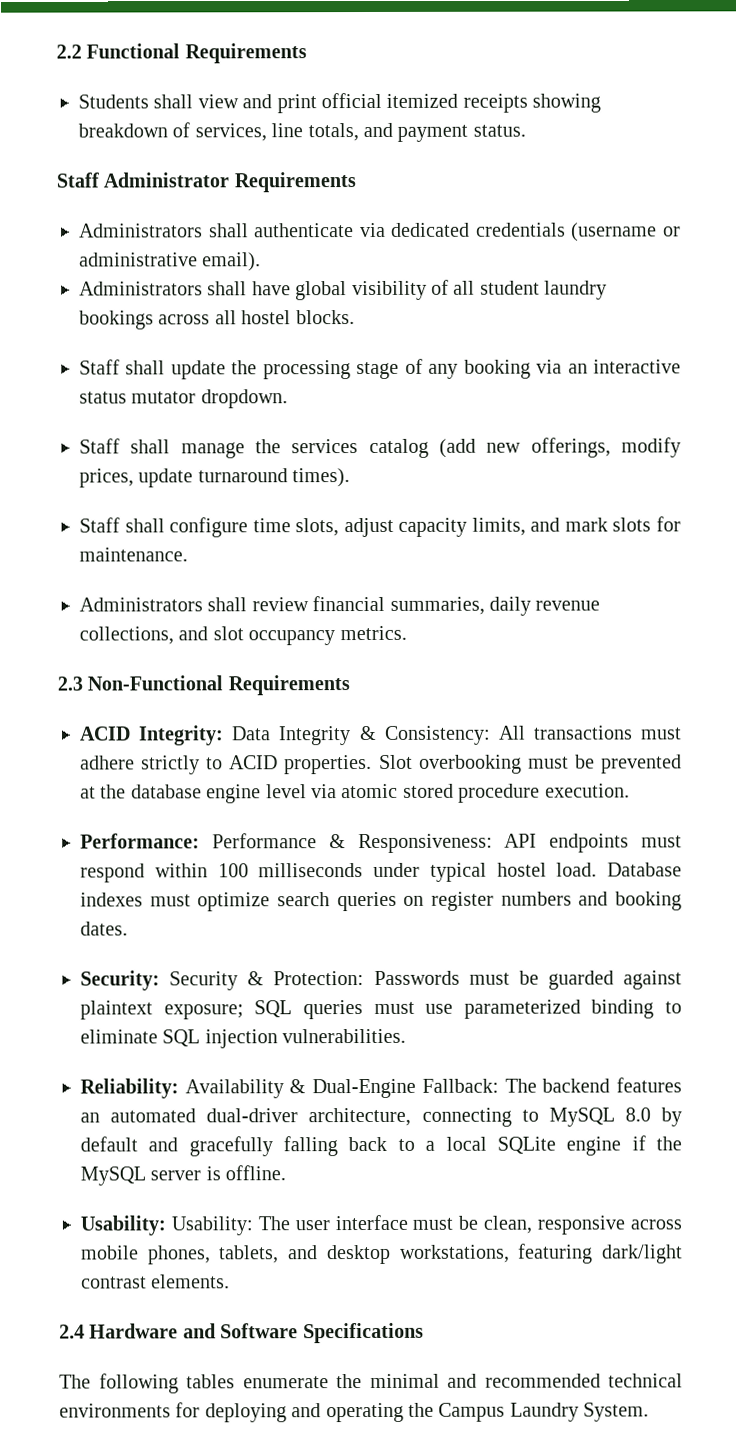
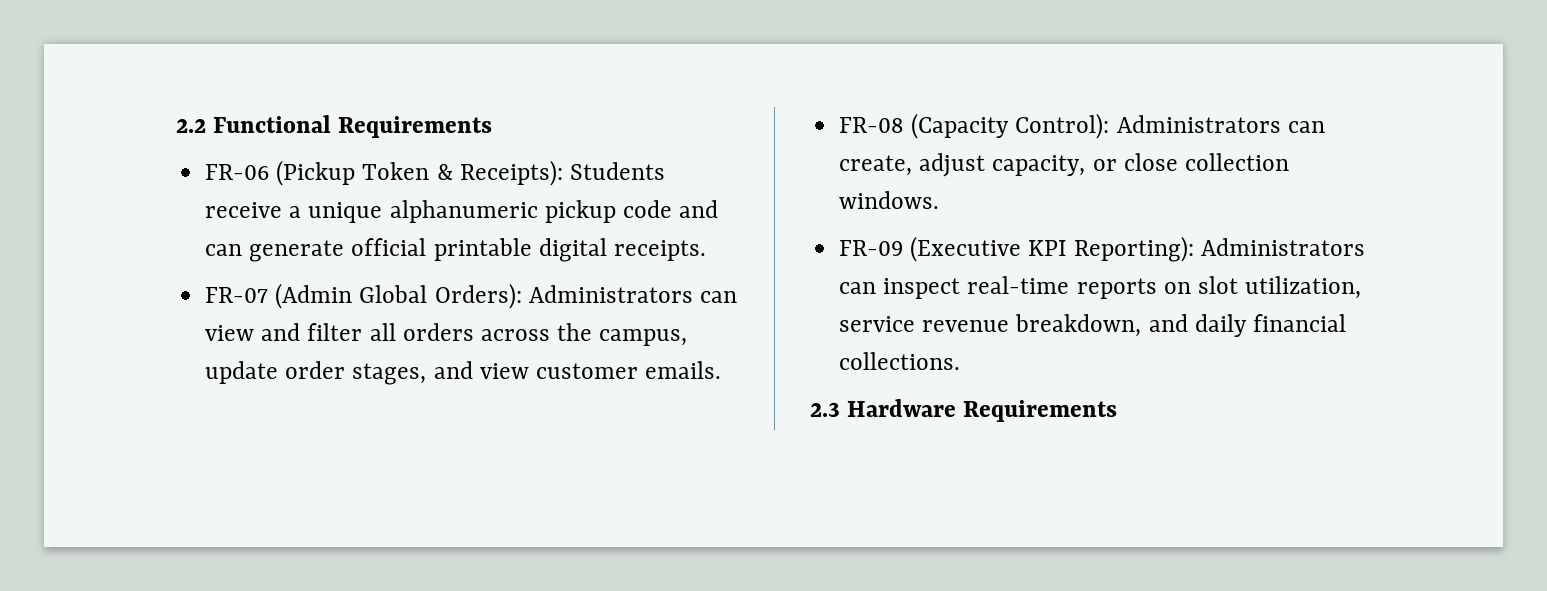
[78,92,602,114] [78,122,526,142] [56,172,356,193] [79,222,681,242] [79,252,262,272] [79,279,608,301] [79,310,355,330] [79,358,681,380] [79,389,288,409] [79,437,681,459] [79,468,351,488] [79,516,681,538] [79,547,188,562] [79,595,601,616] [79,625,407,646] Students shall view and print official itemized receipts showing breakdown of services, line totals, and payment status. // Staff Administrator Requirements // Administrators shall authenticate via dedicated credentials (username or administrative email). // Administrators shall have global visibility of all student laundry bookings across all hostel blocks. // Staff shall update the processing stage of any booking via an interactive status mutator dropdown. // Staff shall manage the services catalog (add new offerings, modify prices, update turnaround times). // Staff shall configure time slots, adjust capacity limits, and mark slots for maintenance. // Administrators shall review financial summaries, daily revenue collections, and slot occupancy metrics. -> [205,160,665,186] [205,200,719,223] [205,238,706,262] [205,283,737,309] [205,323,688,346] [205,361,722,385] [839,113,1325,139] [839,153,1289,177] [839,191,940,209] [839,236,1365,262] [839,276,1362,299] [839,314,1346,337] [839,352,961,370] FR-06 (Pickup Token & Receipts): Students receive a unique alphanumeric pickup code and can generate official printable digital receipts. // FR-07 (Admin Global Orders): Administrators can view and filter all orders across the campus, update order stages, and view customer emails. // FR-08 (Capacity Control): Administrators can create, adjust capacity, or close collection windows. // FR-09 (Executive KPI Reporting): Administrators can inspect real-time reports on slot utilization, service revenue breakdown, and daily financial collections.
[87,675,350,696] [80,725,682,746] [80,754,682,775] [80,783,630,804] [80,833,682,854] [80,862,682,883] [80,891,682,912] [80,921,128,936] [80,970,682,991] [80,999,682,1020] [80,1028,407,1049] [80,1077,682,1099] [80,1107,682,1127] [80,1135,683,1157] [80,1165,287,1186] [80,1214,683,1236] [80,1243,683,1265] [81,1274,231,1289] [59,1322,424,1344] [59,1373,683,1394] [59,1402,650,1423] Non-Functional Requirements // ACID Integrity: Data Integrity & Consistency: All transactions must adhere strictly to ACID properties. Slot overbooking must be prevented at the database engine level via atomic stored procedure execution. // Performance: Performance & Responsiveness: API endpoints must respond within 100 milliseconds under typical hostel load. Database indexes must optimize search queries on register numbers and booking dates. // Security: Security & Protection: Passwords must be guarded against plaintext exposure; SQL queries must use parameterized binding to eliminate SQL injection vulnerabilities. // Reliability: Availability & Dual-Engine Fallback: The backend features an automated dual-driver architecture, connecting to MySQL 8.0 by default and gracefully falling back to a local SQLite engine if the MySQL server is offline. // Usability: Usability: The user interface must be clean, responsive across mobile phones, tablets, and desktop workstations, featuring dark/light contrast elements. // 2.4 Hardware and Software Specifications // The following tables enumerate the minimal and recommended technical environments for deploying and operating the Campus Laundry System. -> [847,399,1118,422] Hardware Requirements

